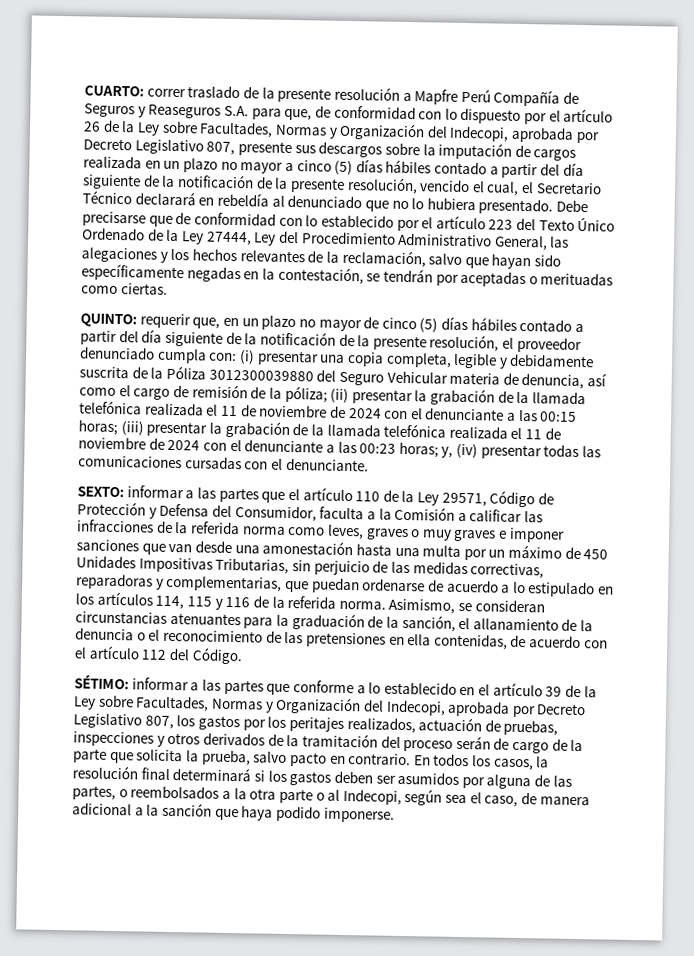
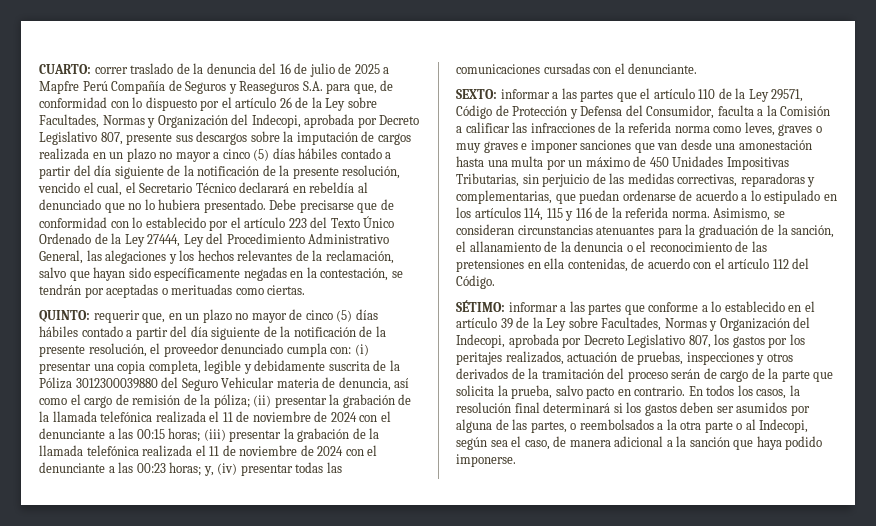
[277,86,400,103] presente resolución -> [206,63,380,77] denuncia del 16 de julio de 2025

